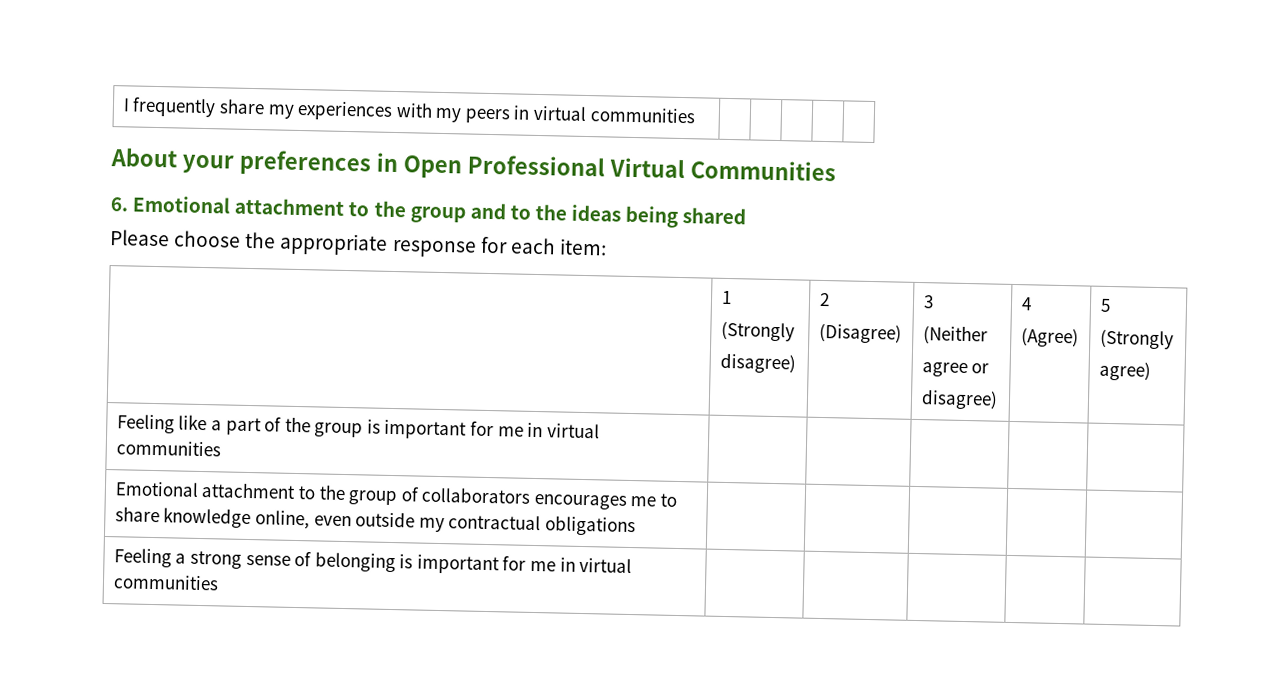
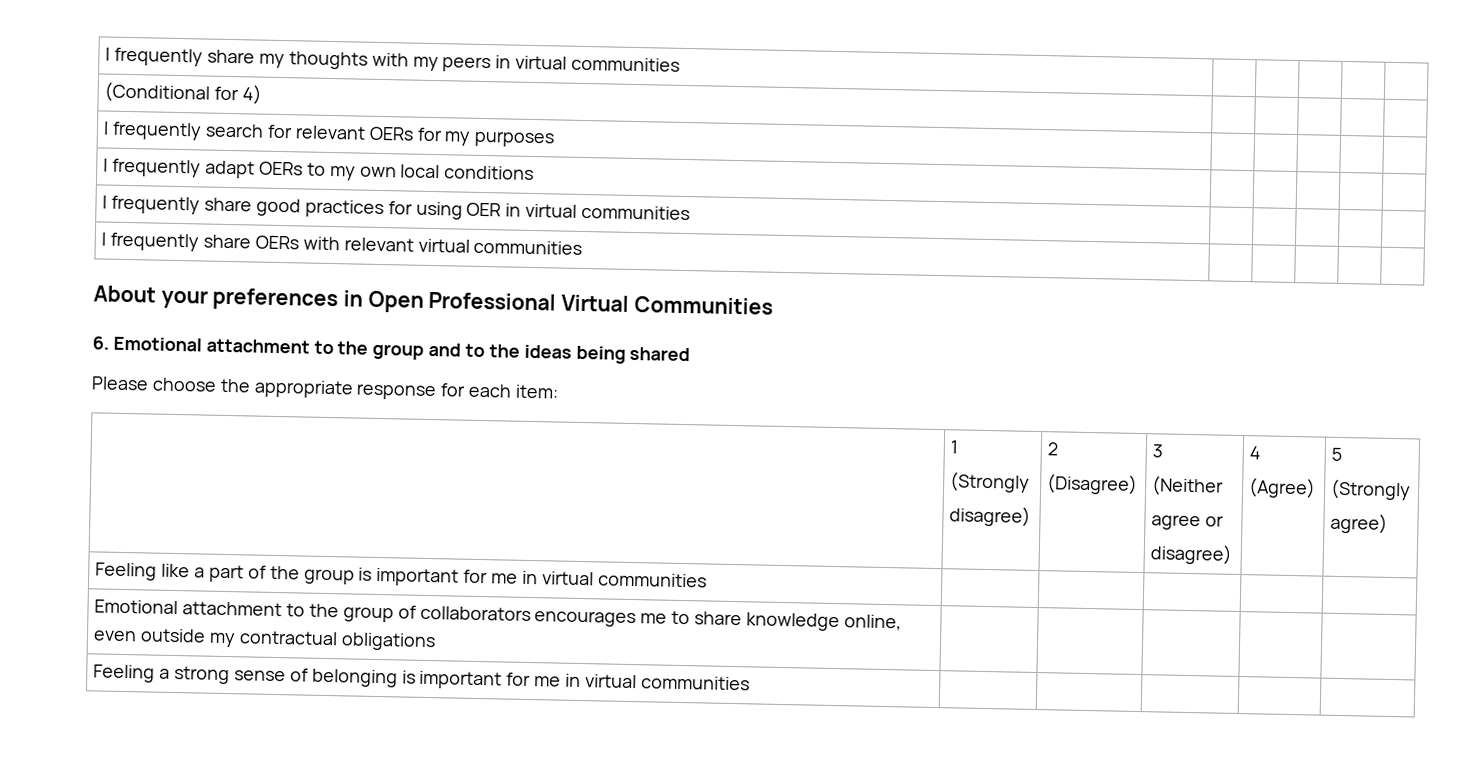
[297,100,394,121] experiences -> [288,51,368,70] thoughts
(696, 115) none -> [104,81,263,105] [103,121,556,148] [103,158,535,181] [102,195,690,221] [101,232,583,255] // (Conditional for 4) | | | | | // I frequently search for relevant OERs for my purposes | | | | | // I frequently adapt OERs to my own local conditions | | | | | // I frequently share good practices for using OER in virtual communities | | | | | // I frequently share OERs with relevant virtual communities | | | | |

